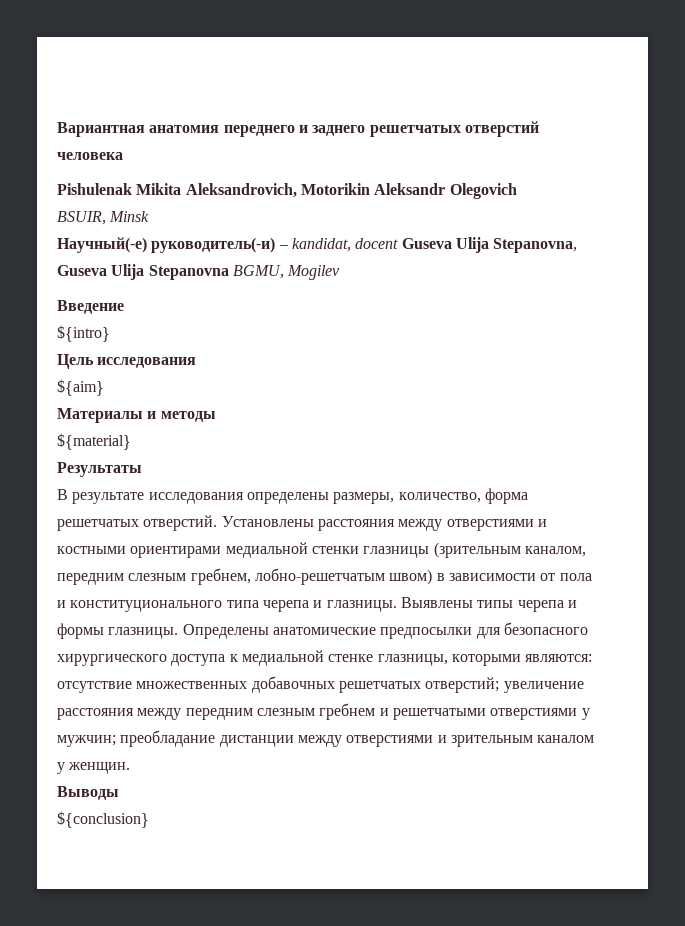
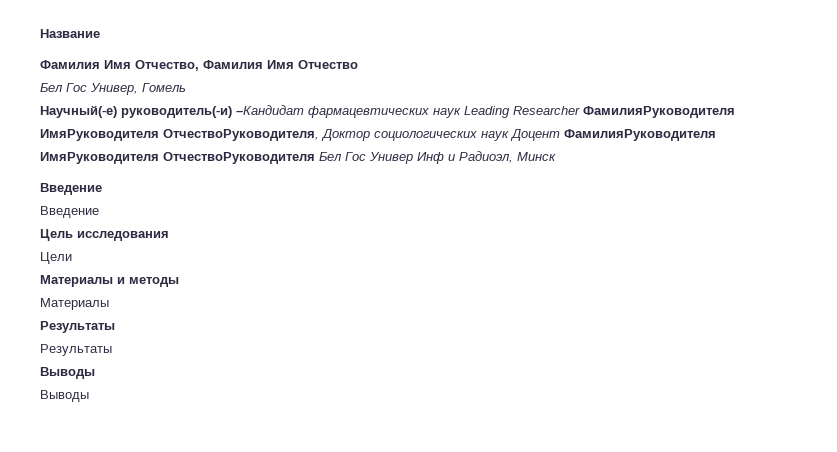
[57,121,539,137] [57,152,123,160] [57,183,517,199] [57,211,150,225] [57,237,578,253] [57,264,341,280] [57,300,124,314] [57,325,110,342] Вариантная анатомия переднего и заднего решетчатых отверстий человека // Pishulenak Mikita Aleksandrovich, Motorikin Aleksandr Olegovich // BSUIR, Minsk // Научный(-е) руководитель(-и) – kandidat, docent Guseva Ulija Stepanovna, Guseva Ulija Stepanovna BGMU, Mogilev // Введение // ${intro} -> [40,29,100,38] [40,60,358,71] [40,83,186,95] [40,105,735,118] [40,129,716,141] [40,151,556,164] [40,183,102,195] [40,206,99,218] Название // Фамилия Имя Отчество, Фамилия Имя Отчество // Бел Гос Универ, Гомель // Научный(-е) руководитель(-и) –Кандидат фармацевтических наук Leading Researcher ФамилияРуководителя ИмяРуководителя ОтчествоРуководителя, Доктор социологических наук Доцент ФамилияРуководителя ИмяРуководителя ОтчествоРуководителя Бел Гос Универ Инф и Радиоэл, Минск // Введение // Введение
[57,379,104,396] ${aim} -> [40,252,72,264] Цели
[57,433,131,450] [57,462,142,477] [57,488,528,504] [57,515,547,531] [57,542,586,558] [57,568,592,585] [57,597,577,612] [57,622,588,639] [57,650,593,666] [57,676,584,693] [57,703,590,720] [57,730,595,747] [57,762,131,774] ${material} // Результаты // В результате исследования определены размеры, количество, форма решетчатых отверстий. Установлены расстояния между отверстиями и костными ориентирами медиальной стенки глазницы (зрительным каналом, передним слезным гребнем, лобно-решетчатым швом) в зависимости от пола и конституционального типа черепа и глазницы. Выявлены типы черепа и формы глазницы. Определены анатомические предпосылки для безопасного хирургического доступа к медиальной стенке глазницы, которыми являются: отсутствие множественных добавочных решетчатых отверстий; увеличение расстояния между передним слезным гребнем и решетчатыми отверстиями у мужчин; преобладание дистанции между отверстиями и зрительным каналом у женщин. -> [40,298,109,310] [40,321,115,333] [40,344,112,356] Материалы // Результаты // Результаты
[57,811,149,828] ${conclusion} -> [40,390,89,402] Выводы

